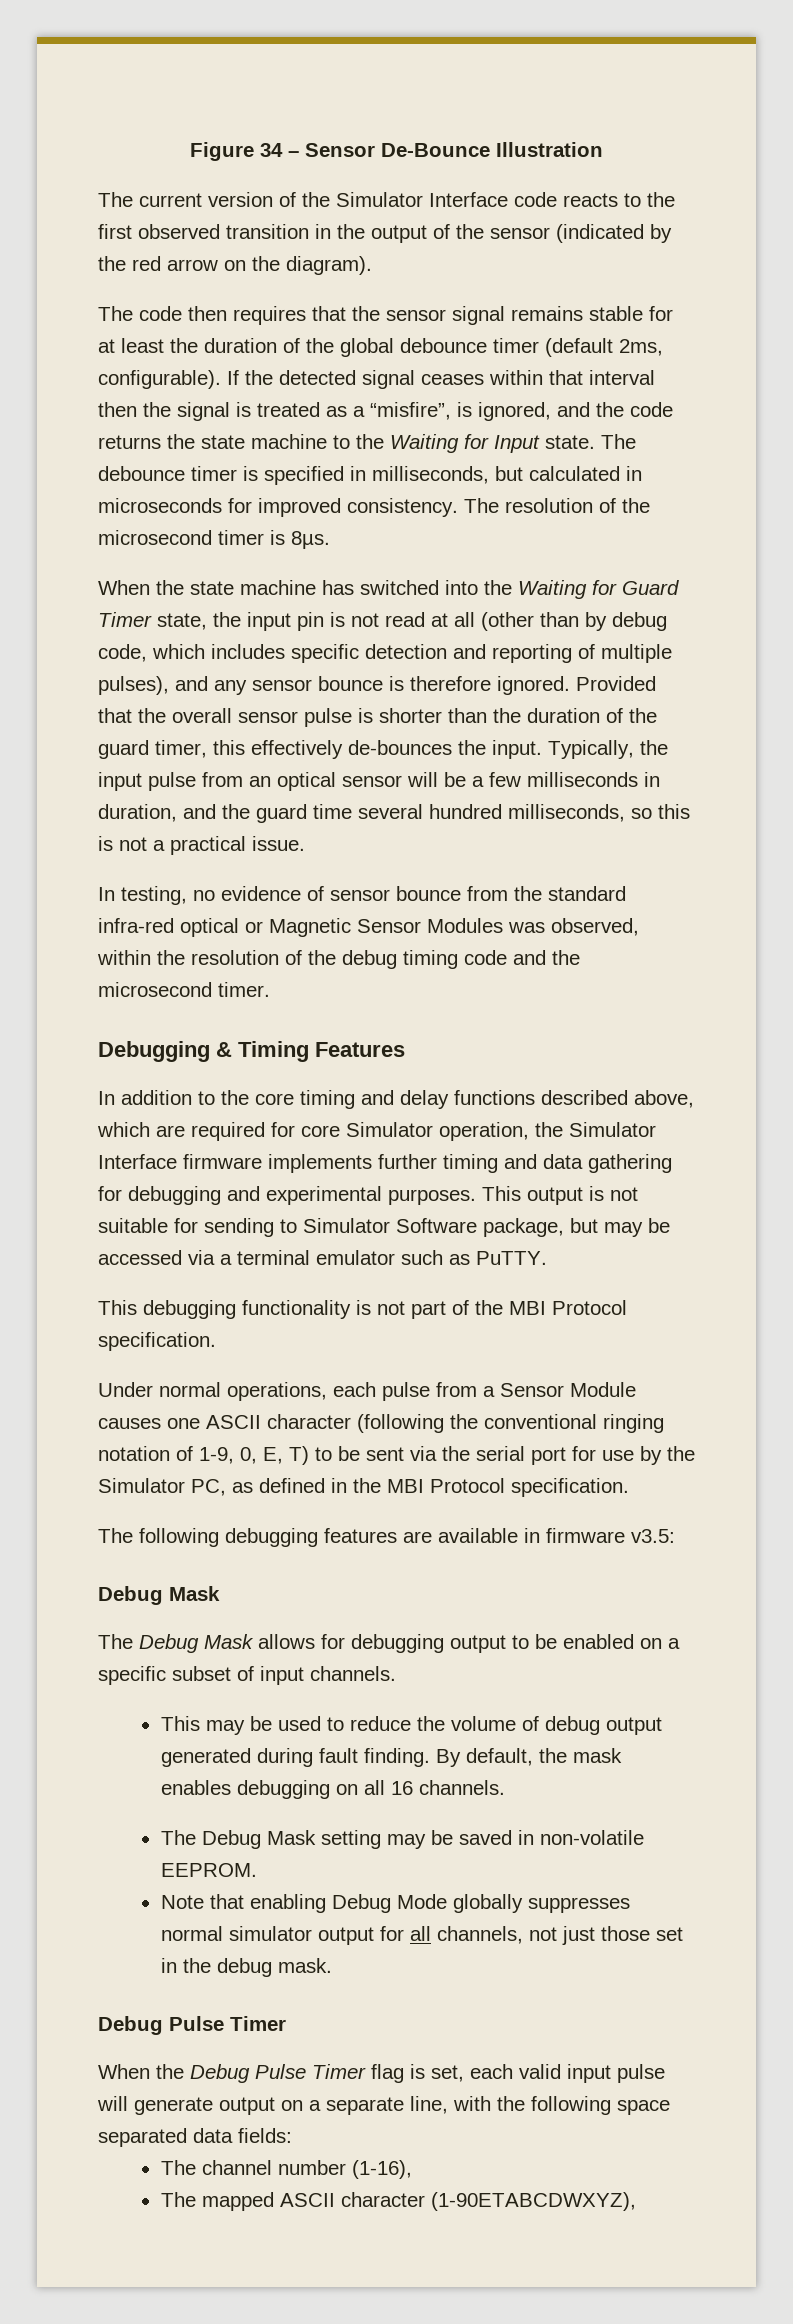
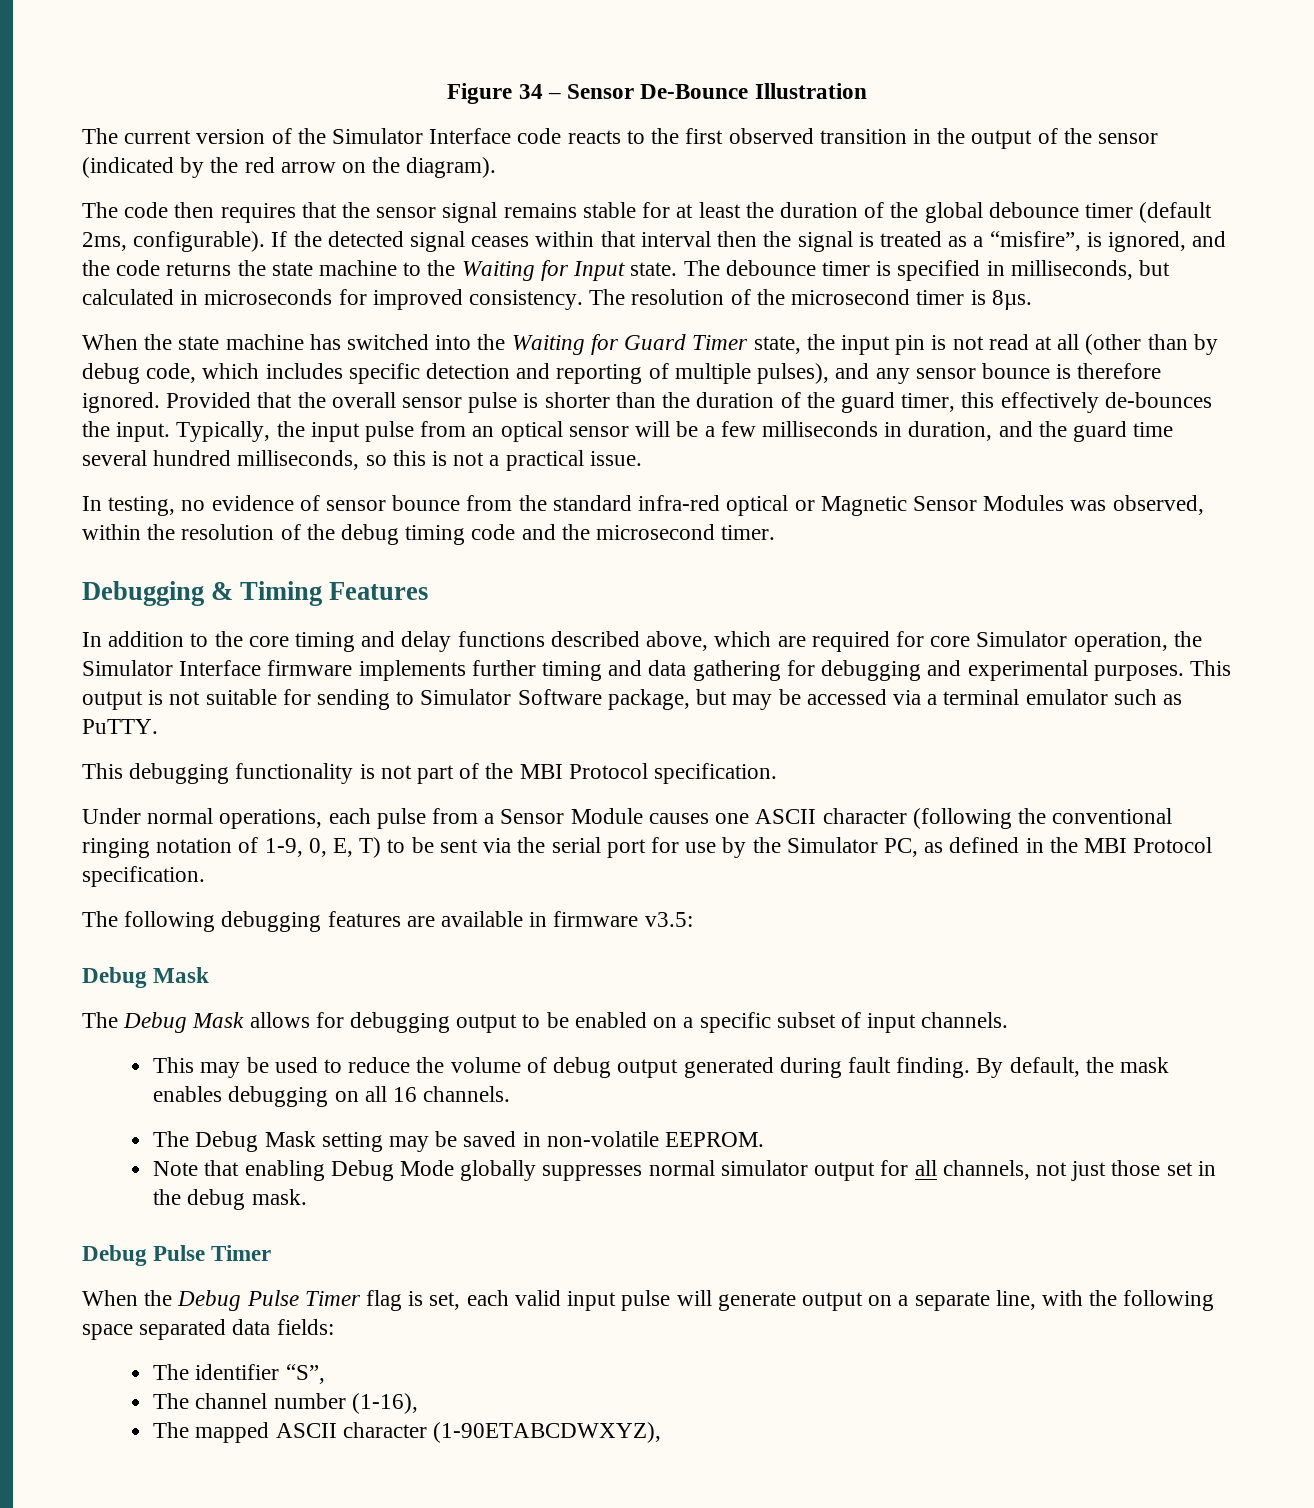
(292, 2135) none -> [153,1364,325,1384] // The identifier “S”,

